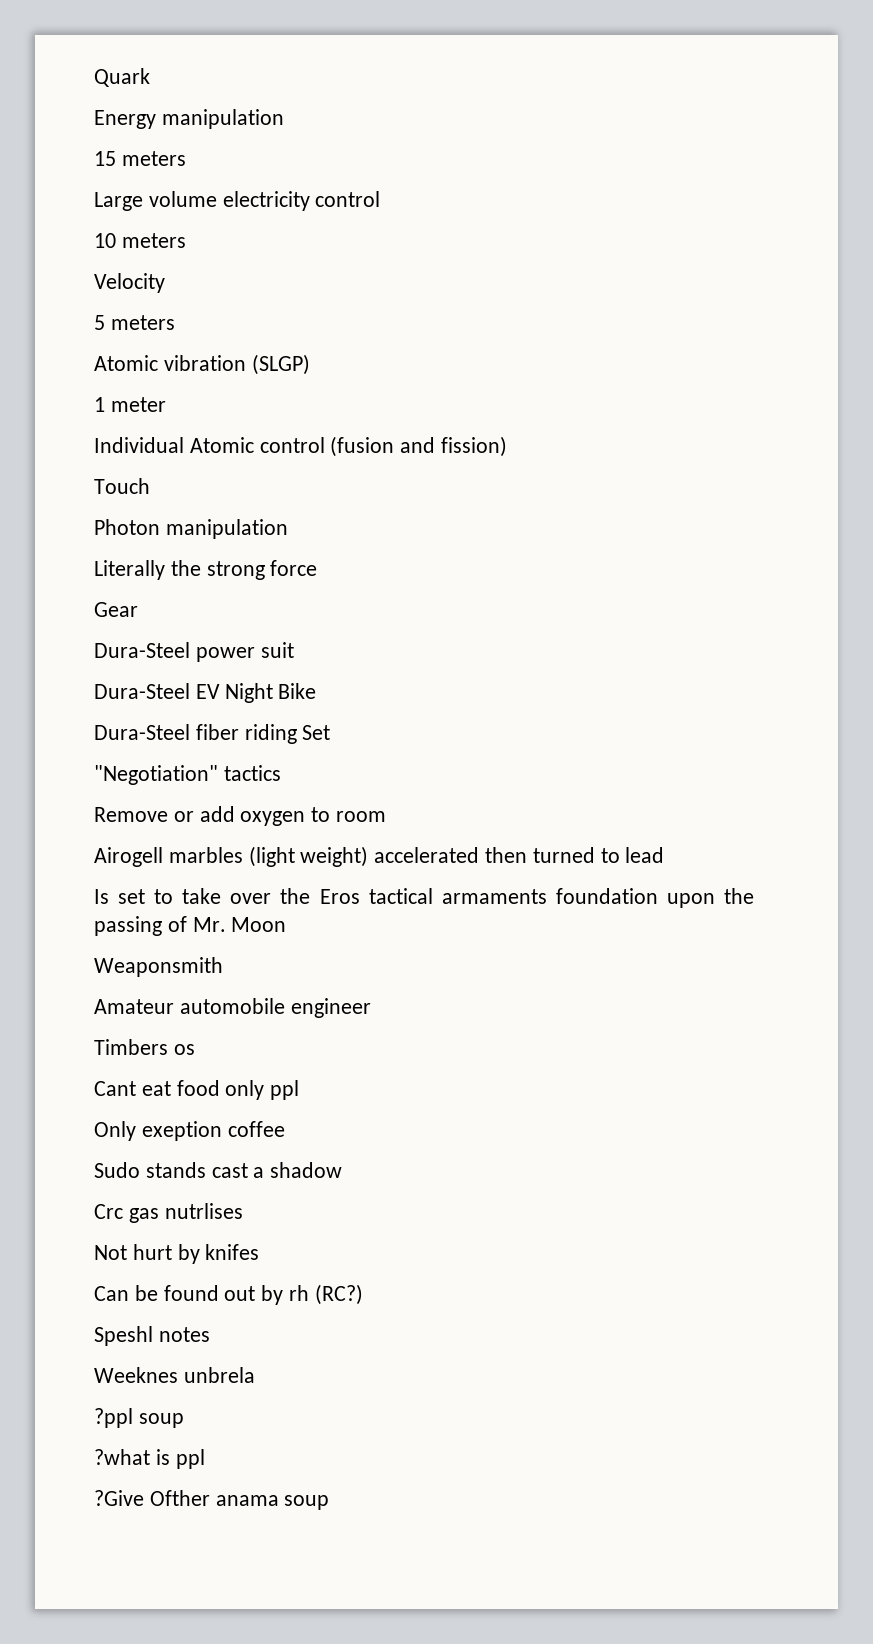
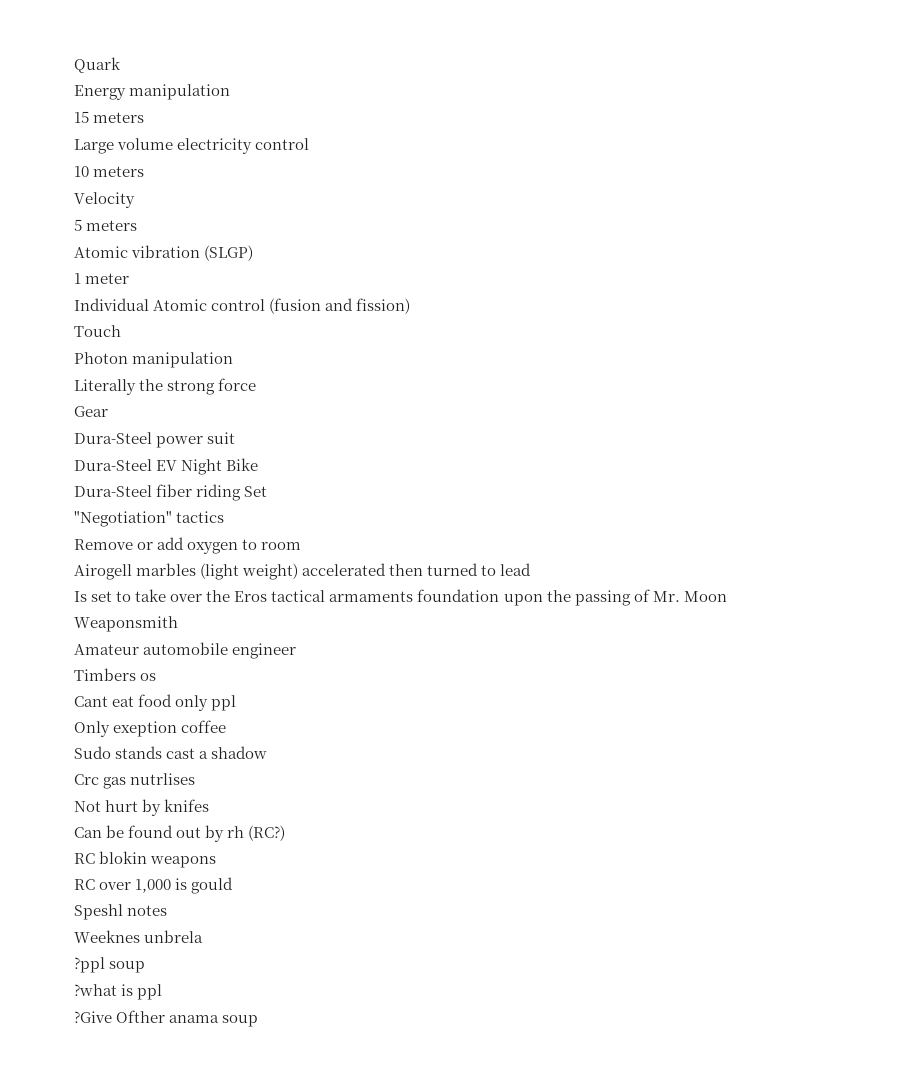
(363, 1294) none -> [74,851,217,868] [74,877,234,894] // RC blokin weapons // RC over 1,000 is gould

